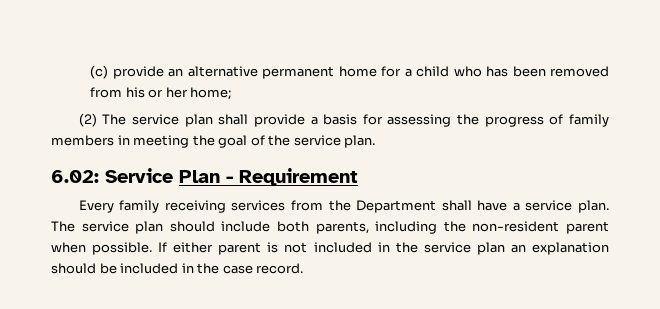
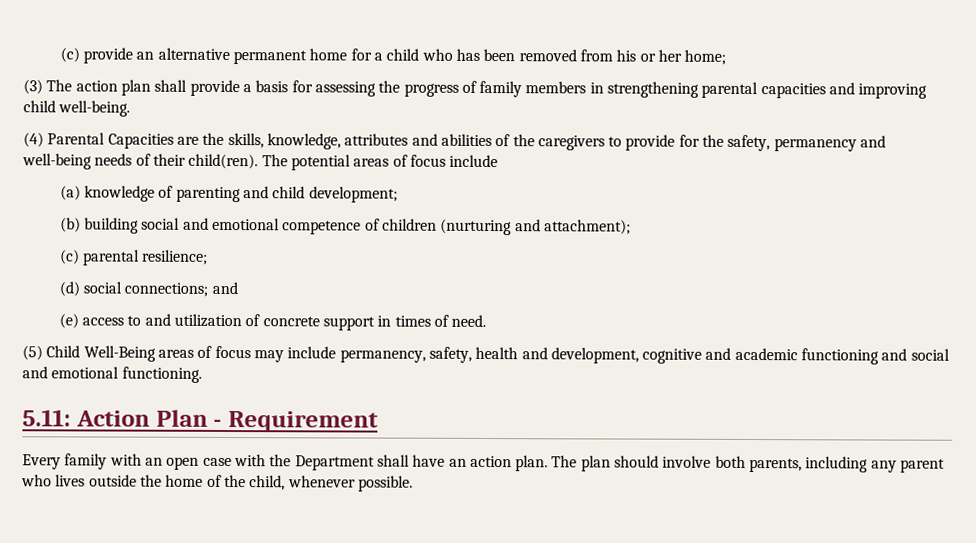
[78,113,180,127] (2) The service -> [23,79,118,95] (3) The action
[133,135,376,148] [51,168,173,183] meeting the goal of the service plan. // 6.02: Service -> [607,81,928,99] [23,100,131,117] [23,132,887,152] [22,153,499,171] [59,185,398,203] [59,217,631,236] [59,249,209,266] [58,281,238,297] [58,313,487,331] [22,345,950,365] [22,366,202,383] [22,409,150,427] strengthening parental capacities and improving child well-being. // (4) Parental Capacities are the skills, knowledge, attributes and abilities of the caregivers to provide for the safety, permanency and well-being needs of their child(ren). The potential areas of focus include // (a) knowledge of parenting and child development; // (b) building social and emotional competence of children (nurturing and attachment); // (c) parental resilience; // (d) social connections; and // (e) access to and utilization of concrete support in times of need. // (5) Child Well-Being areas of focus may include permanency, safety, health and development, cognitive and academic functioning and social and emotional functioning. // 5.11: Action
[164,200,324,213] receiving services from -> [109,453,266,470] with an open case with
[512,200,573,211] a service -> [448,455,512,468] an action
[81,221,129,232] service -> (578, 461) none
[221,221,271,232] include -> [662,455,712,468] involve
[443,221,610,234] [51,242,610,255] [51,263,304,274] the non-resident parent when possible. If either parent is not included in the service plan an explanation should be included in the case record. -> [870,458,946,473] [21,474,413,492] any parent who lives outside the home of the child, whenever possible.

